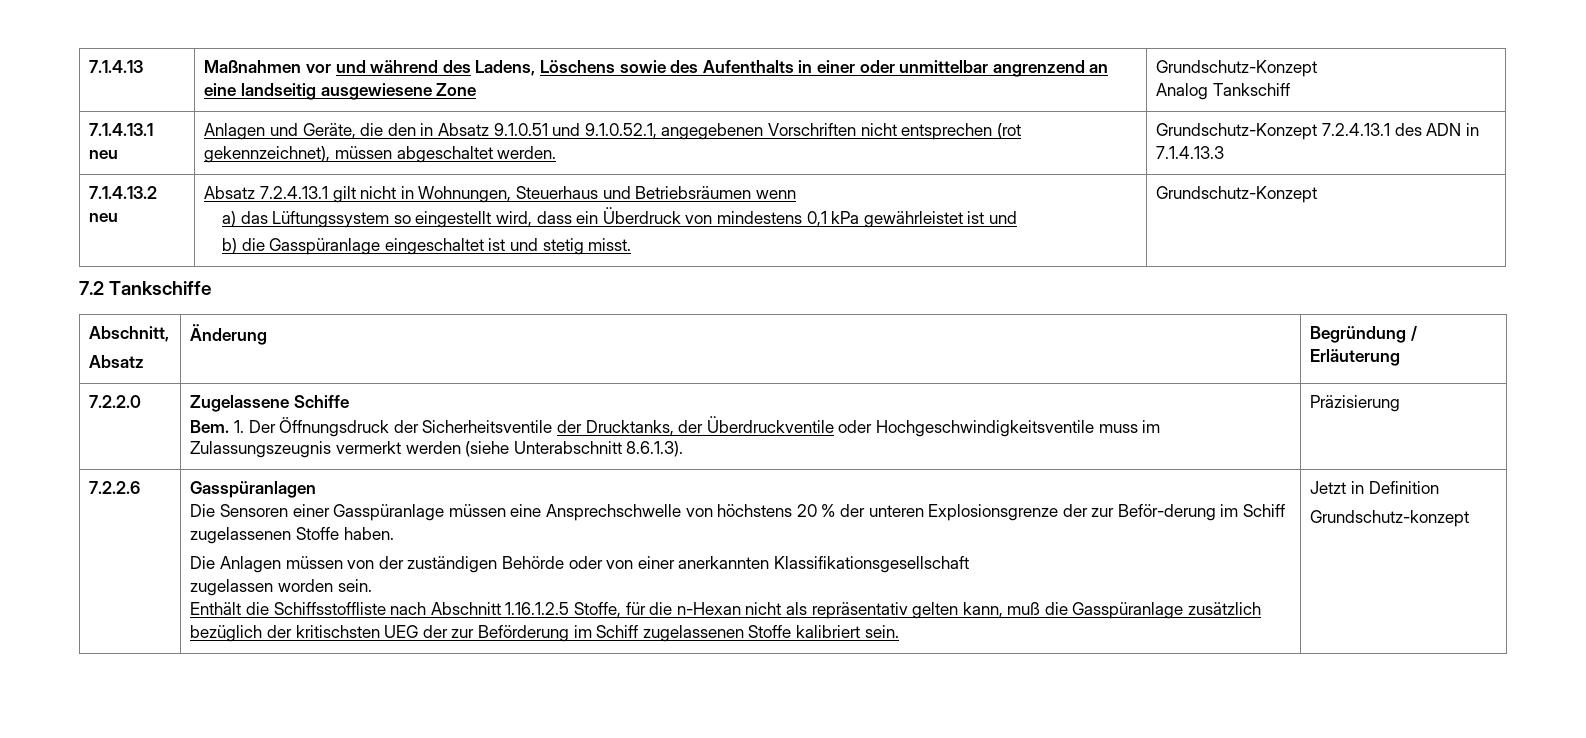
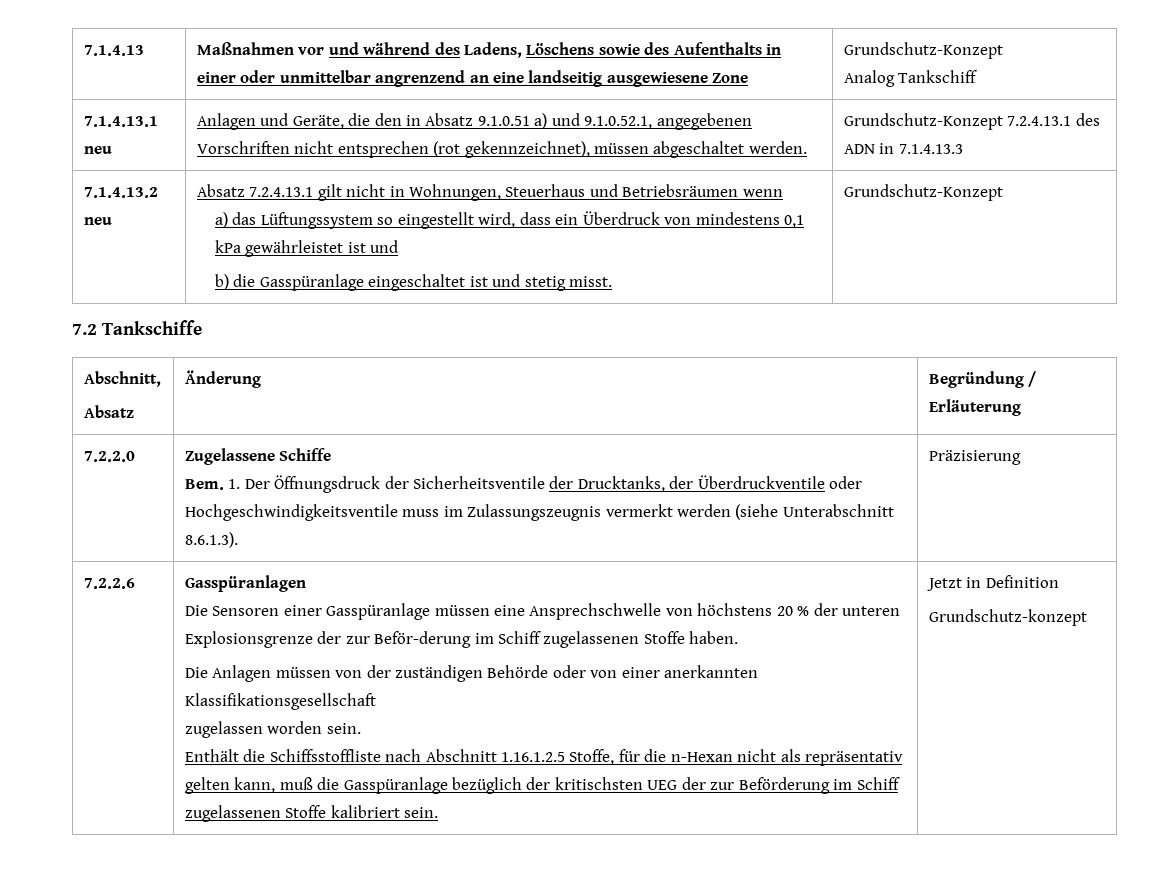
(548, 129) none -> [534,113,548,129] a)
[1188,602,1262,615] zusätzlich -> (448, 785) none

